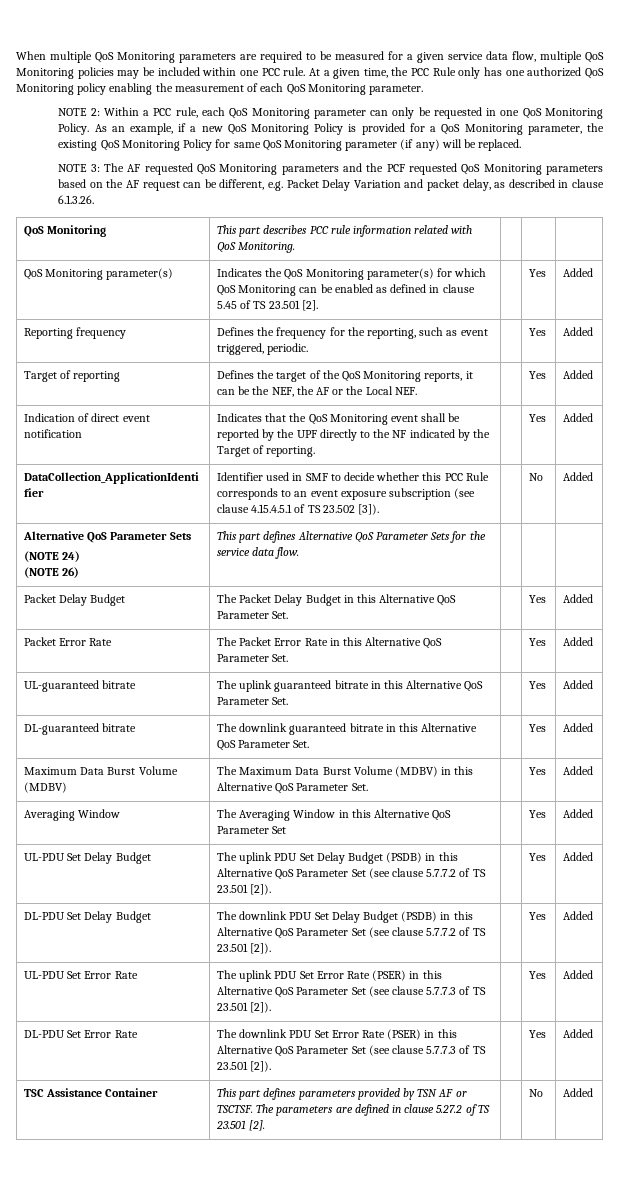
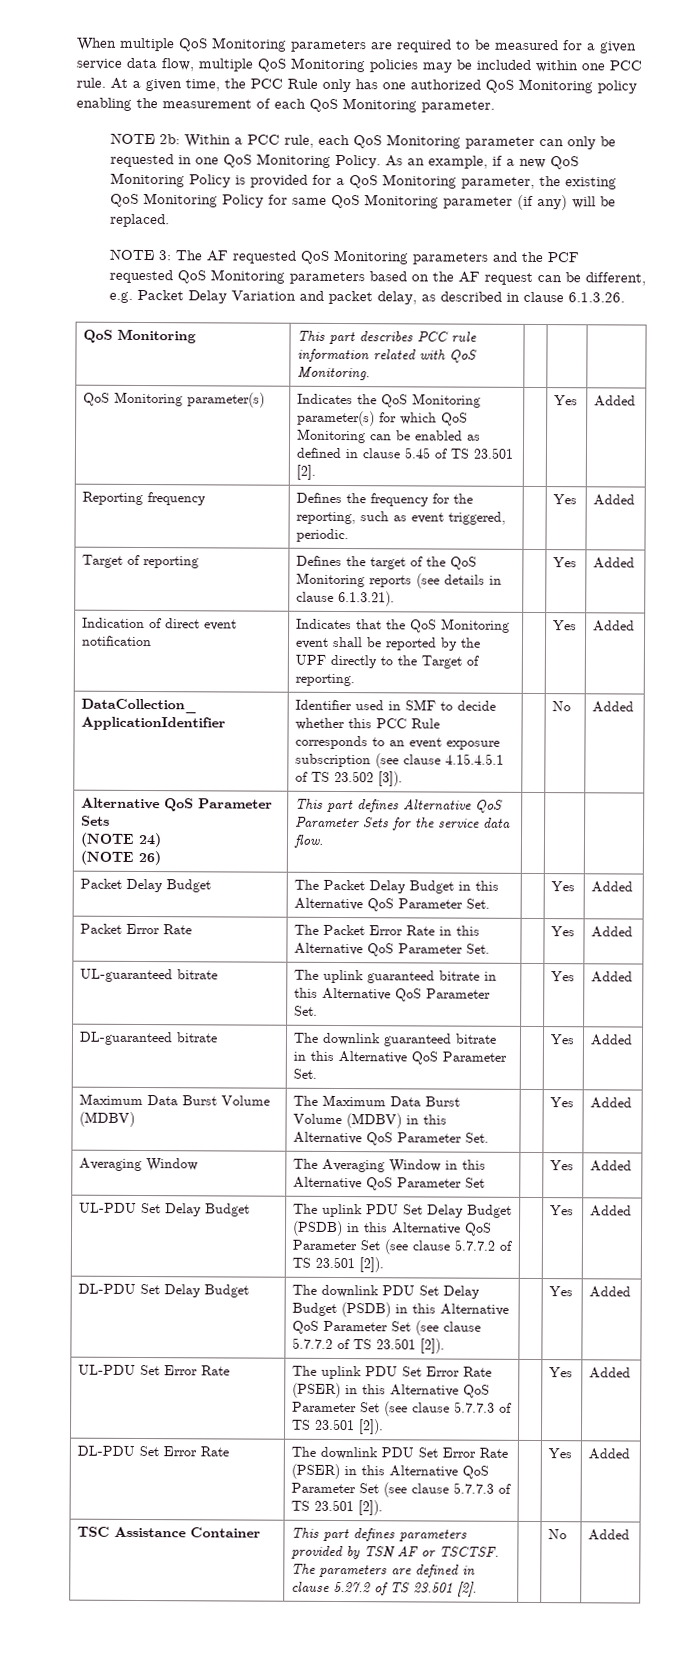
[90,108,100,116] 2: -> [159,134,181,145] 2b:
[424,371,473,382] [216,386,417,397] reports, it can be the NEF, the AF or the Local NEF. -> [369,573,503,589] [296,590,396,607] reports (see details in clause 6.1.3.21).
[392,429,491,441] NF indicated by the -> (418, 660) none

